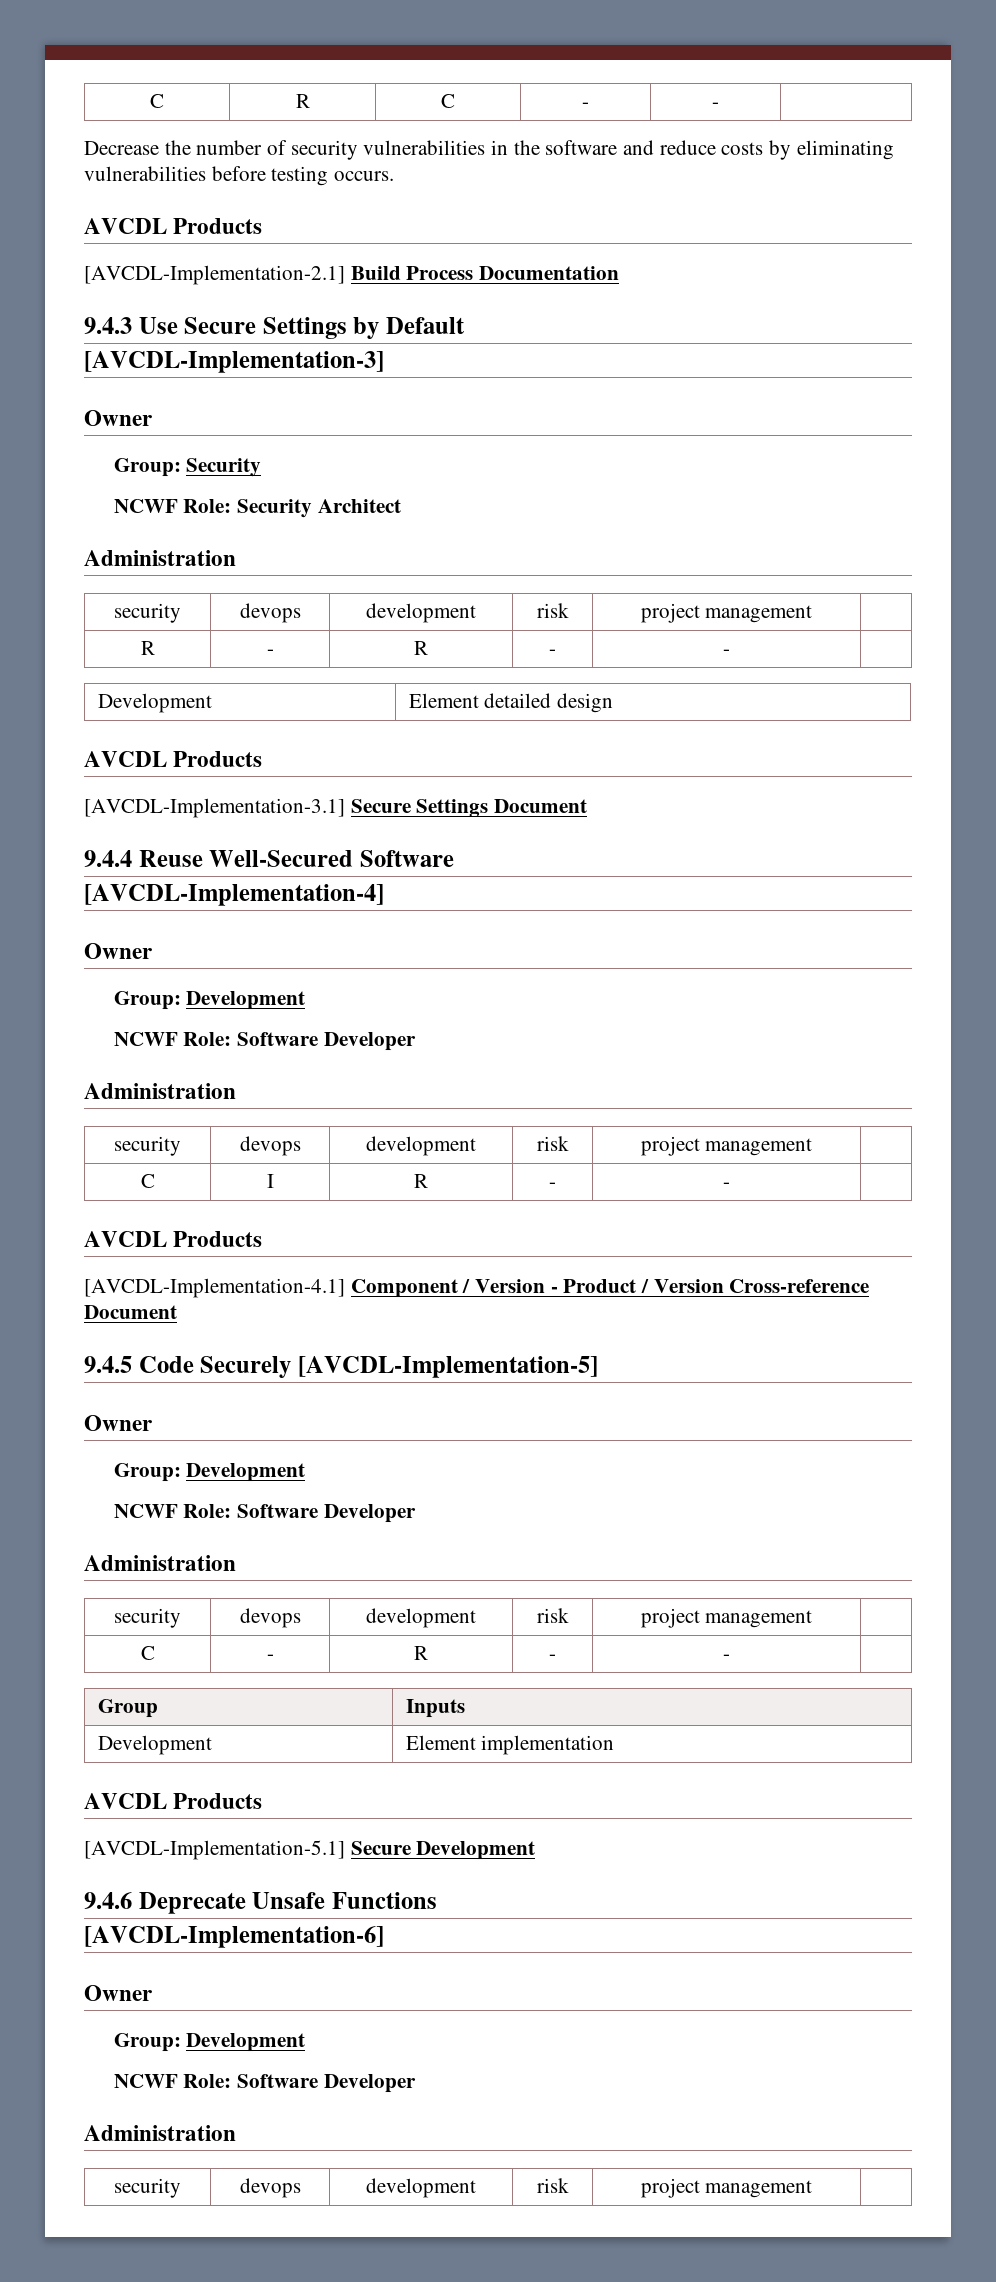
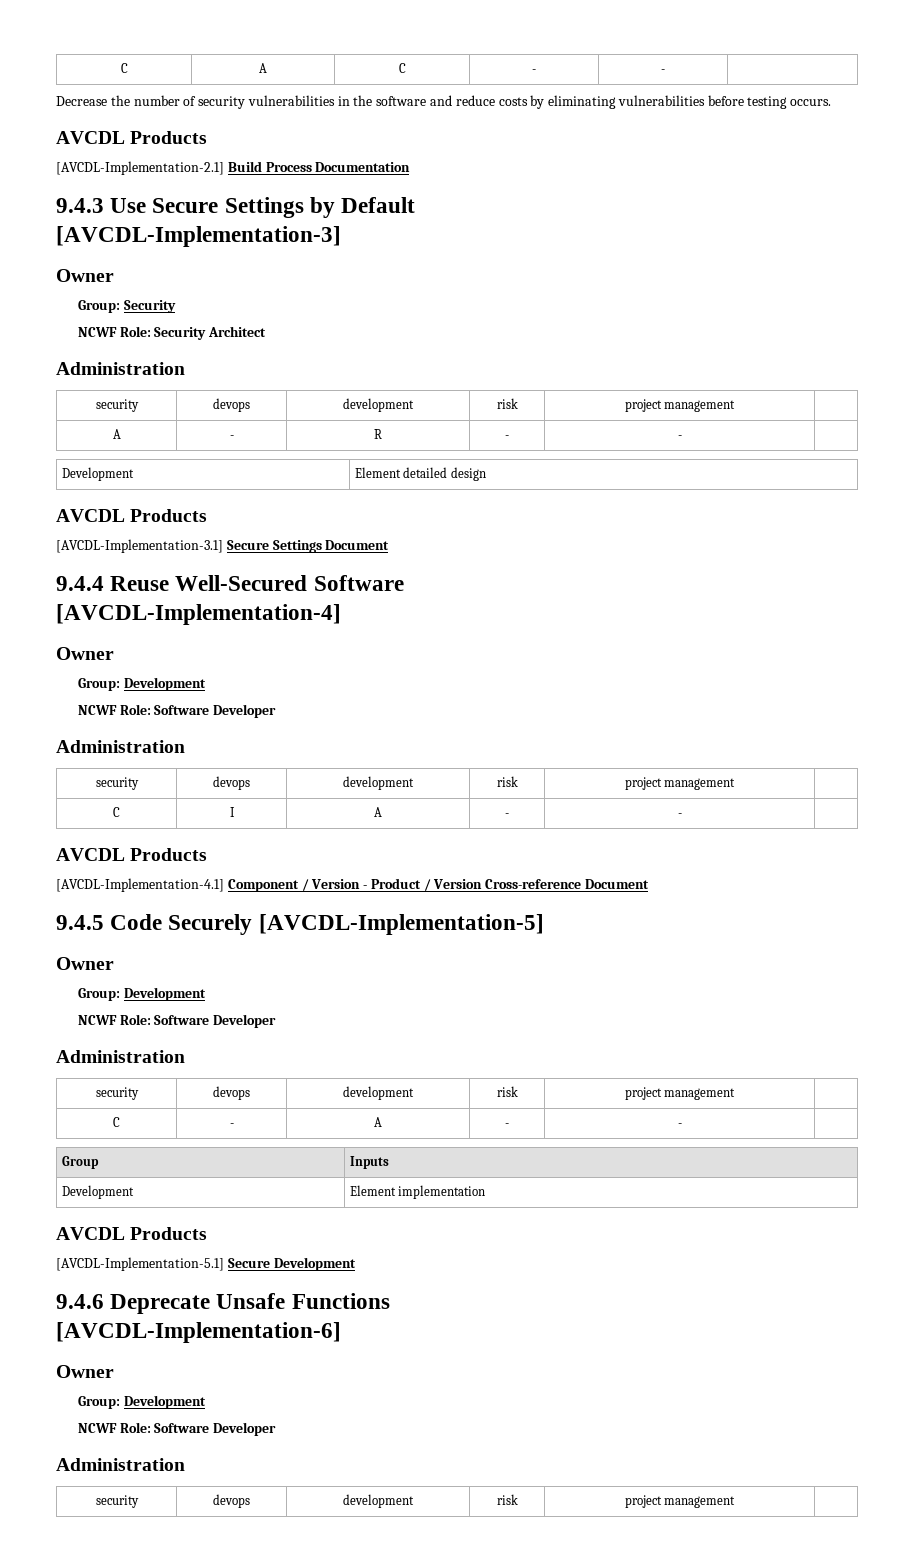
[150,94,164,108] [295,94,310,108] C | R -> [120,63,128,73] [259,63,267,73] C | A
[140,641,155,655] R -> [112,429,121,439] A
[414,1174,428,1188] R -> [374,807,382,817] A
[414,1646,428,1660] R -> [374,1117,382,1127] A

